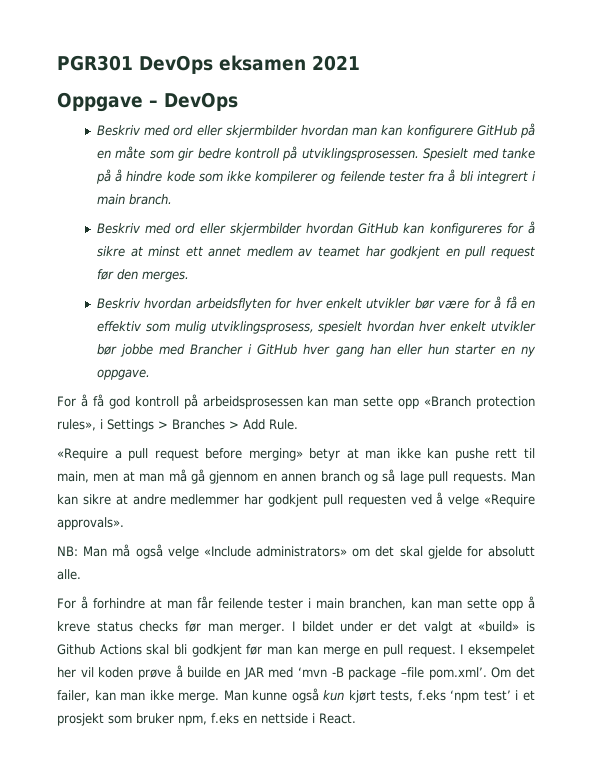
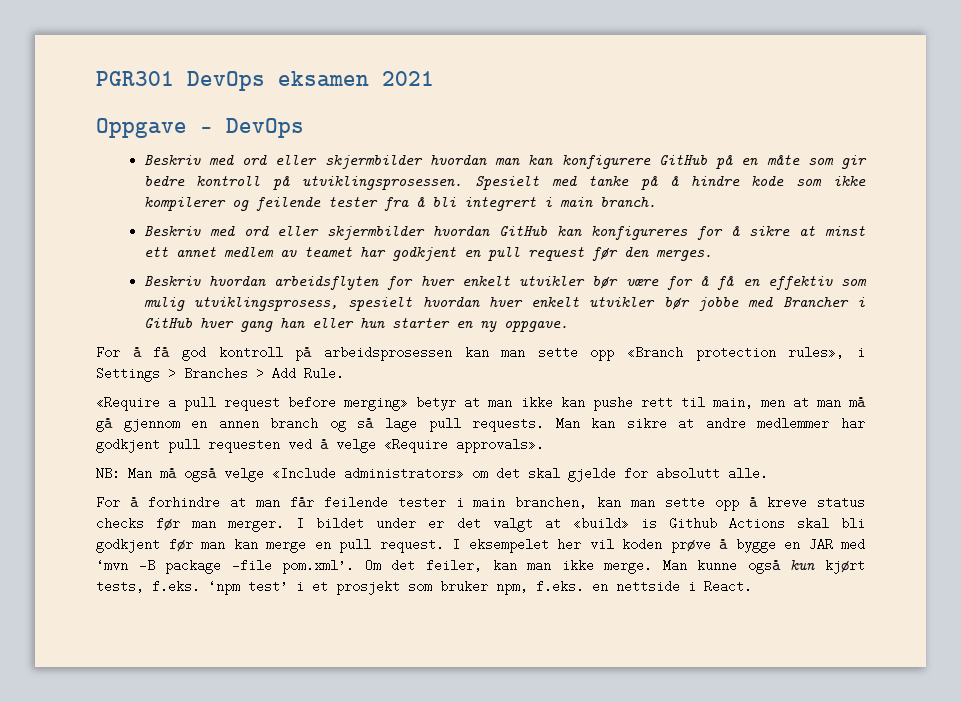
[187,667,222,678] builde -> [735,538,776,553] bygge
[57,690,90,702] failer, -> [425,559,482,572] feiler,
[417,690,446,701] f.eks -> [152,580,200,593] f.eks.
[211,713,239,724] f.eks -> [536,580,584,593] f.eks.

